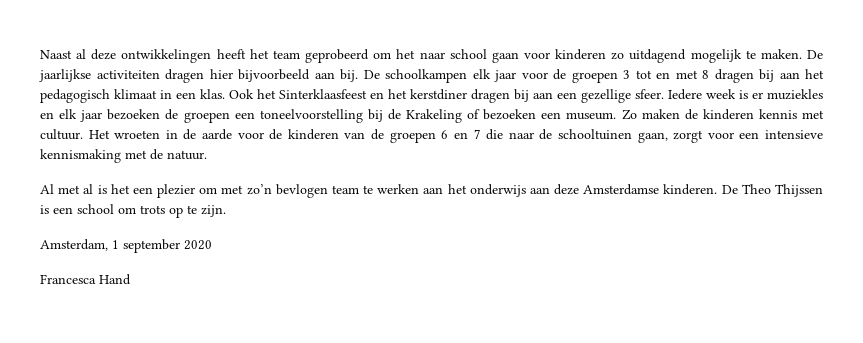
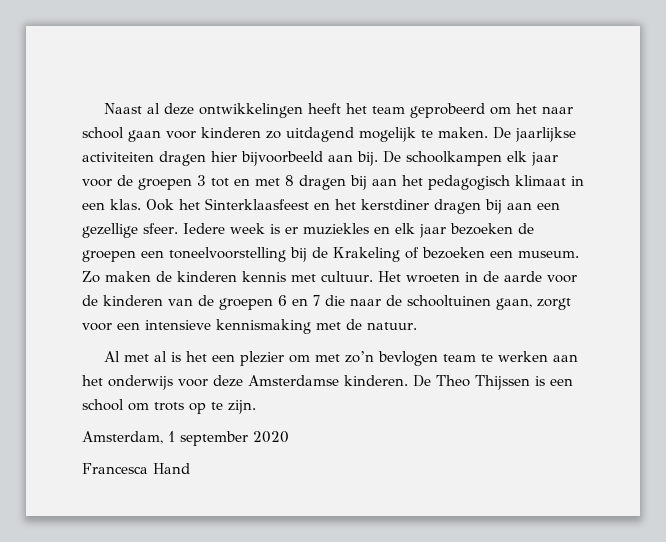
[529,187,550,194] aan -> [178,379,208,387] voor

